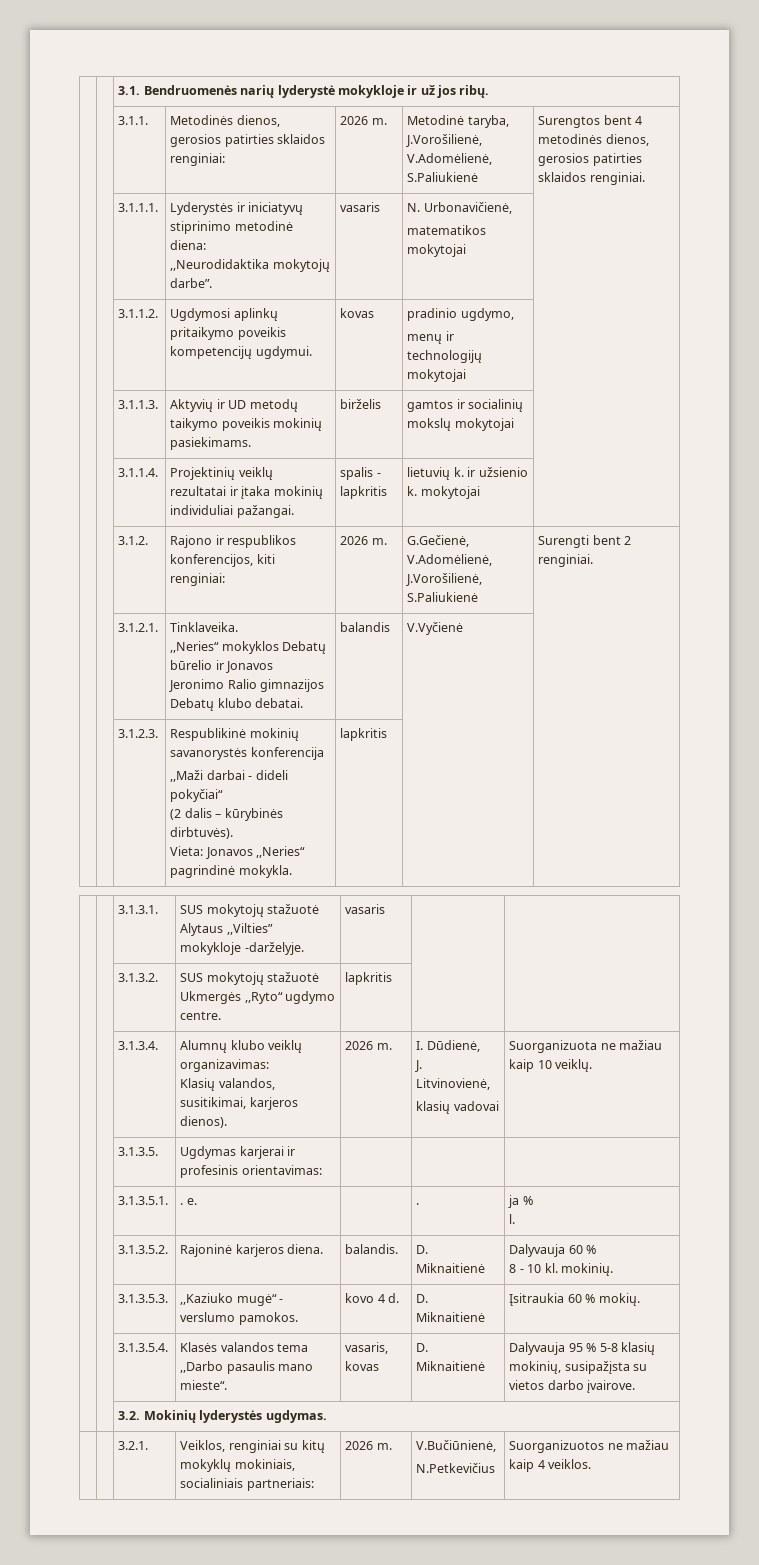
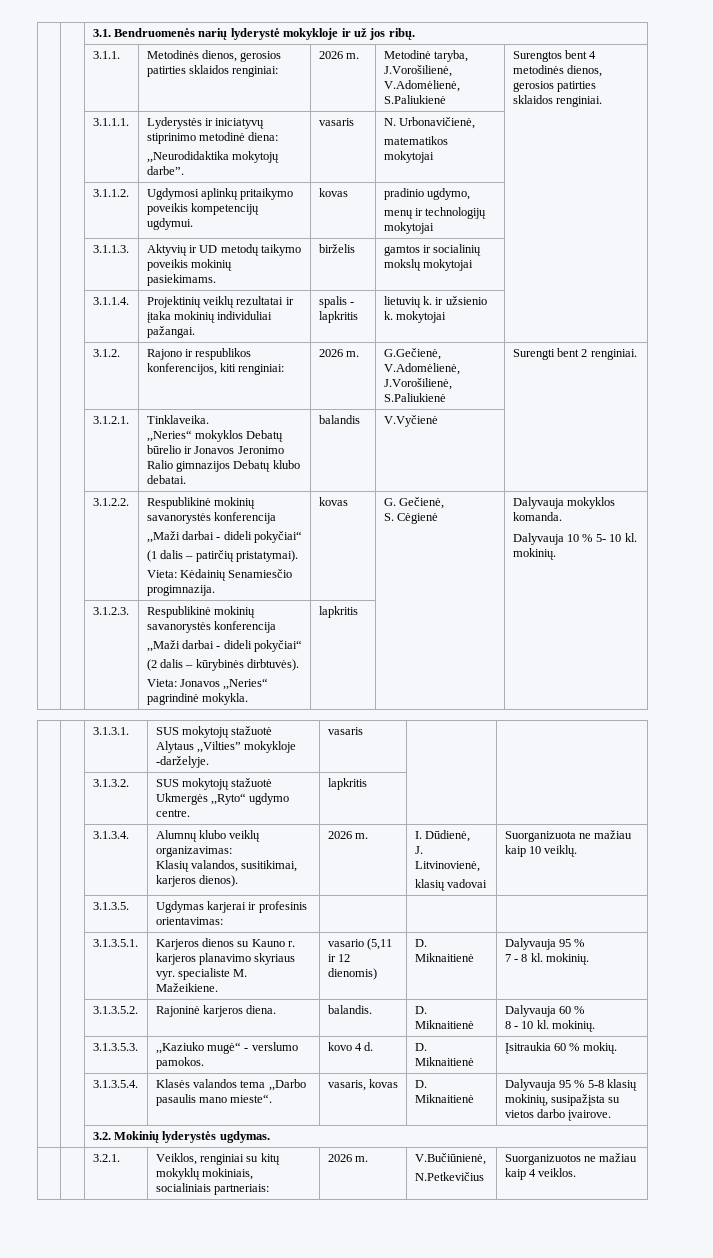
(464, 628) none -> [92,498,129,506] [146,497,256,509] [146,512,277,524] [146,531,303,543] [146,550,299,562] [146,569,293,581] [146,585,215,596] [318,497,348,506] [383,497,445,509] [383,513,439,524] [512,497,616,509] [512,512,562,521] [512,533,637,545] [512,548,556,560] // | | 3.1.2.2. | Respublikinė mokinių savanorystės konferencija // ,,Maži darbai - dideli pokyčiai“ // (1 dalis – patirčių pristatymai). // Vieta: Kėdainių Senamiesčio progimnazija. | kovas | G. Gečienė, // S. Cėgienė | Dalyvauja mokyklos komanda. // Dalyvauja 10 % 5- 10 kl. mokinių.
[180,1198,197,1205] [416,1203,420,1205] [508,1195,533,1208] [509,1214,516,1224] . e. | | . | ja % // l. -> [155,938,296,950] [155,953,296,965] [155,968,248,980] [155,983,218,992] [327,938,393,950] [327,954,351,962] [327,968,377,980] [414,939,427,947] [414,953,474,962] [504,938,585,950] [504,953,590,965] Karjeros dienos su Kauno r. karjeros planavimo skyriaus vyr. specialiste M. Mažeikiene. | vasario (5,11 ir 12 dienomis) | D. Miknaitienė | Dalyvauja 95 % // 7 - 8 kl. mokinių.

